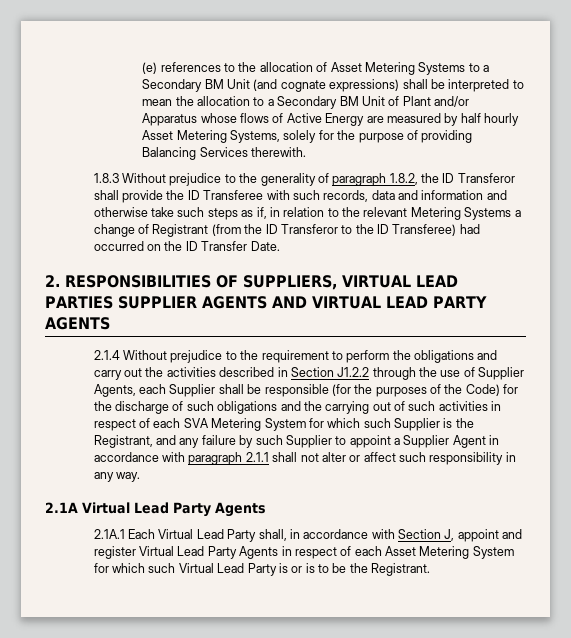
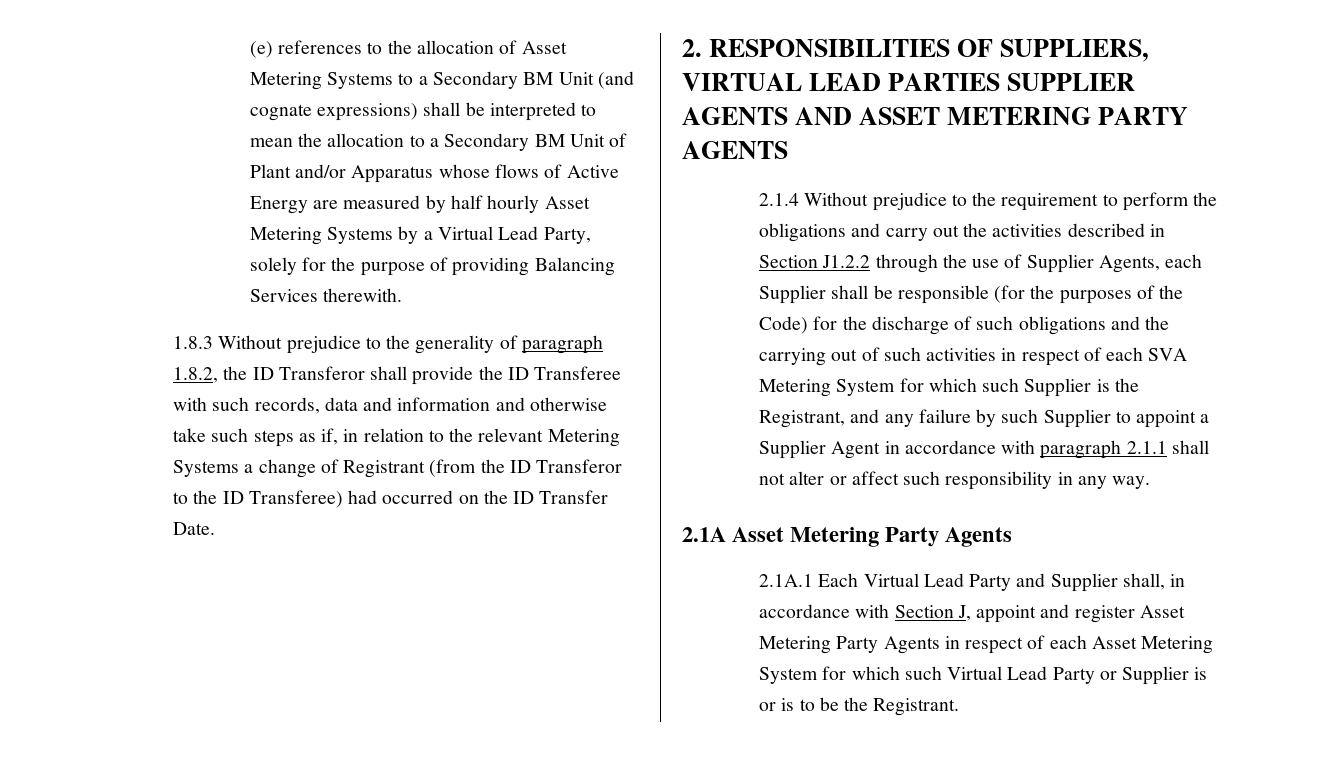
[230,130,281,143] Systems, -> [327,226,591,244] Systems by a Virtual Lead Party,
[311,296,428,309] VIRTUAL LEAD -> [859,107,1092,125] ASSET METERING
[82,502,169,514] Virtual Lead -> [732,527,880,547] Asset Metering
(257, 535) none -> [1016,573,1118,592] and Supplier
[139,546,205,556] Virtual Lead -> [1139,605,1185,618] [758,636,831,654] Asset Metering
(277, 569) none -> [1099,666,1190,685] or Supplier

